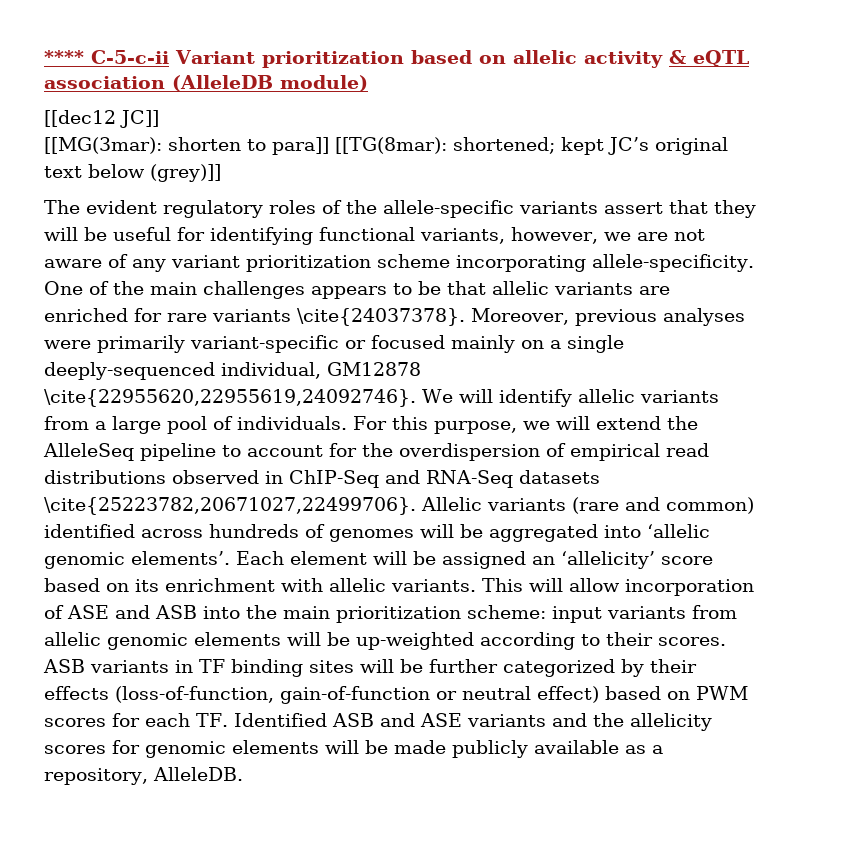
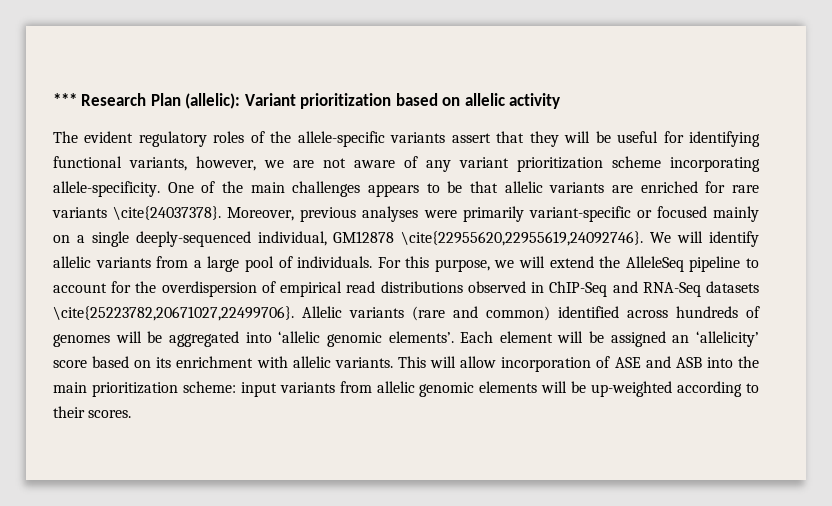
[44,50,169,64] **** C-5-c-ii -> [53,93,241,109] *** Research Plan (allelic):
[668,50,749,67] [44,75,368,92] [44,110,159,128] [44,137,728,155] [44,164,221,182] & eQTL association (AlleleDB module) // [[dec12 JC]] // [[MG(3mar): shorten to para]] [[TG(8mar): shortened; kept JC’s original text below (grey)]] -> (561, 101) none
[43,659,697,677] [44,686,748,704] [44,713,712,731] [44,740,663,758] [44,767,243,785] ASB variants in TF binding sites will be further categorized by their effects (loss-of-function, gain-of-function or neutral effect) based on PWM scores for each TF. Identified ASB and ASE variants and the allelicity scores for genomic elements will be made publicly available as a repository, AlleleDB. -> (132, 414) none

